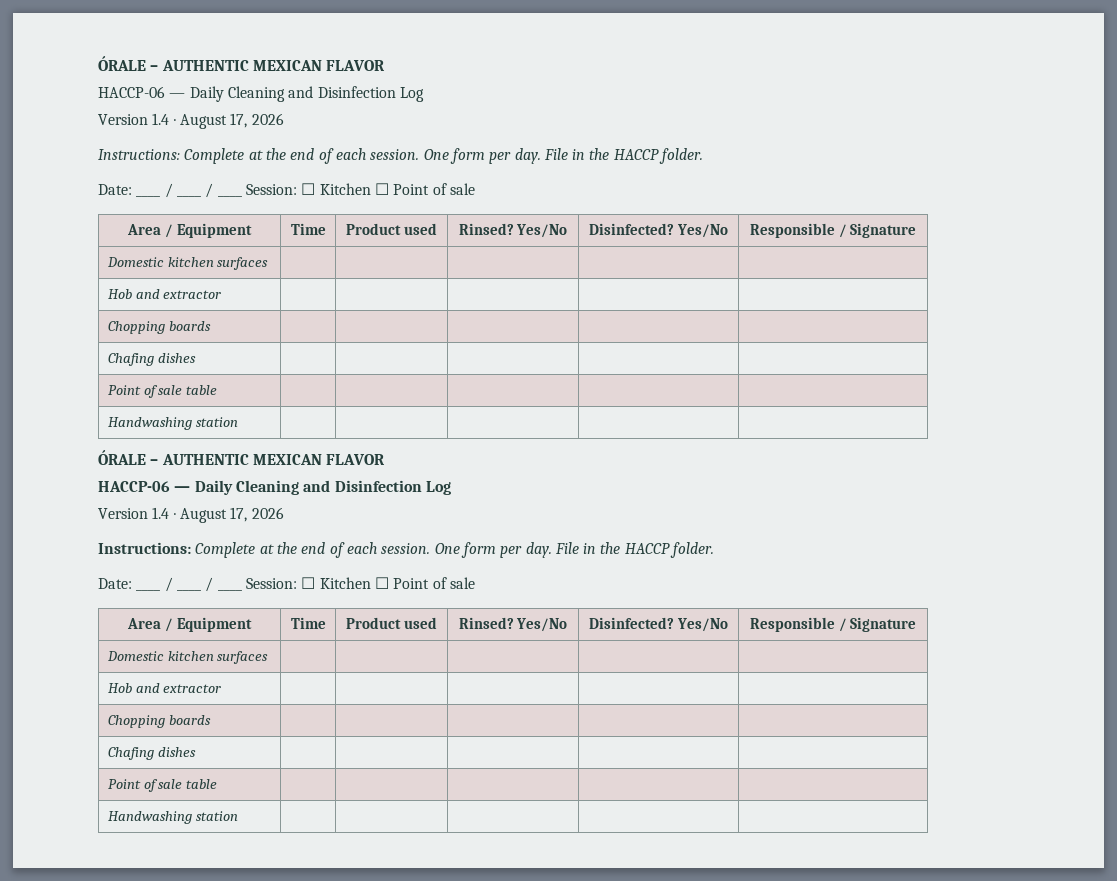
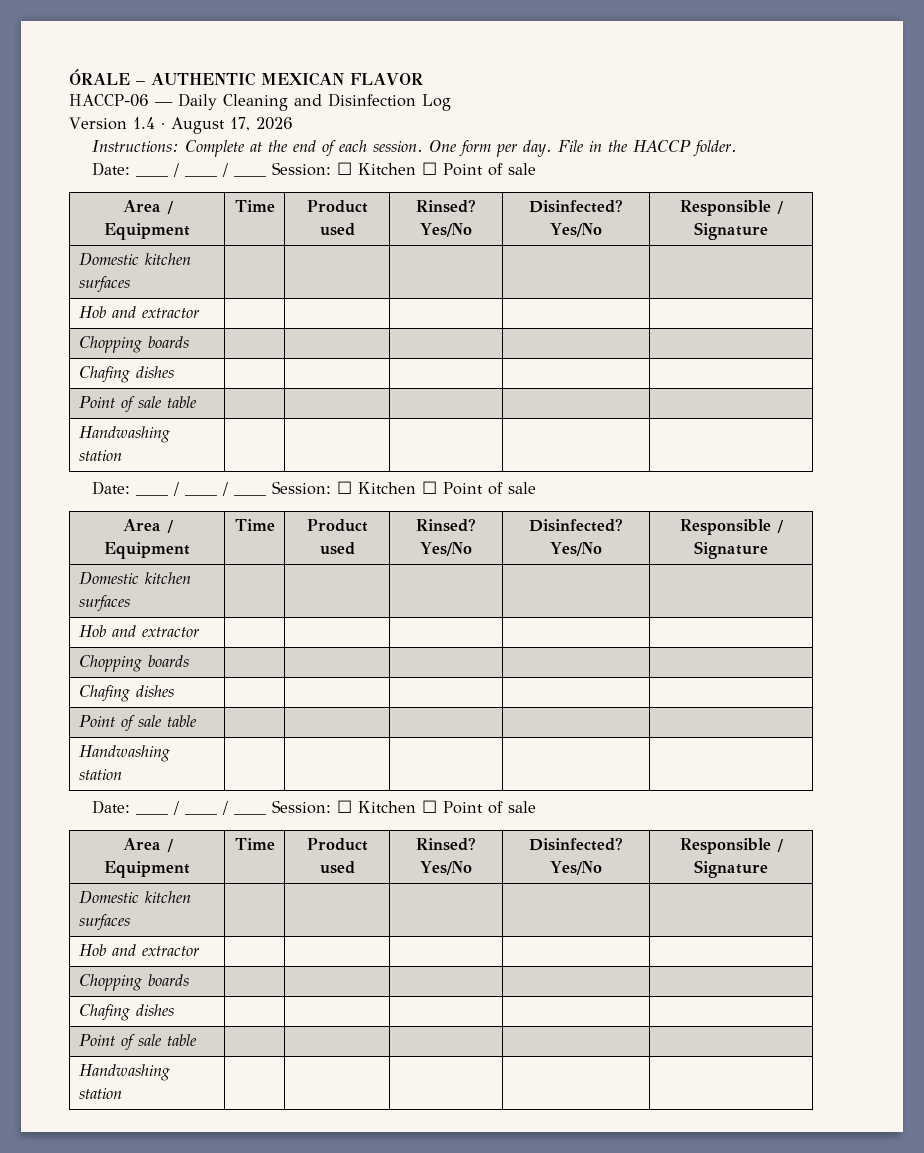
[98,450,386,465] [98,480,451,495] [98,507,284,523] [98,542,715,558] ÓRALE – AUTHENTIC MEXICAN FLAVOR // HACCP-06 — Daily Cleaning and Disinfection Log // Version 1.4 · August 17, 2026 // Instructions: Complete at the end of each session. One form per day. File in the HACCP folder. -> [92,481,537,496] [122,519,174,533] [104,542,190,559] [234,519,275,531] [306,519,368,532] [319,542,355,555] [416,518,476,532] [420,542,473,556] [529,518,623,532] [550,542,603,556] [680,519,784,535] [694,541,768,559] [78,571,191,585] [78,595,130,612] [78,625,200,637] [78,655,189,672] [78,685,174,702] [78,715,197,732] [78,745,170,762] [78,769,122,780] Date: ____ / ____ / ____ Session: ☐ Kitchen ☐ Point of sale // Area / Equipment | Time | Product used | Rinsed? Yes/No | Disinfected? Yes/No | Responsible / Signature // Domestic kitchen surfaces | | | | | // Hob and extractor | | | | | // Chopping boards | | | | | // Chafing dishes | | | | | // Point of sale table | | | | | // Handwashing station | | | | |

